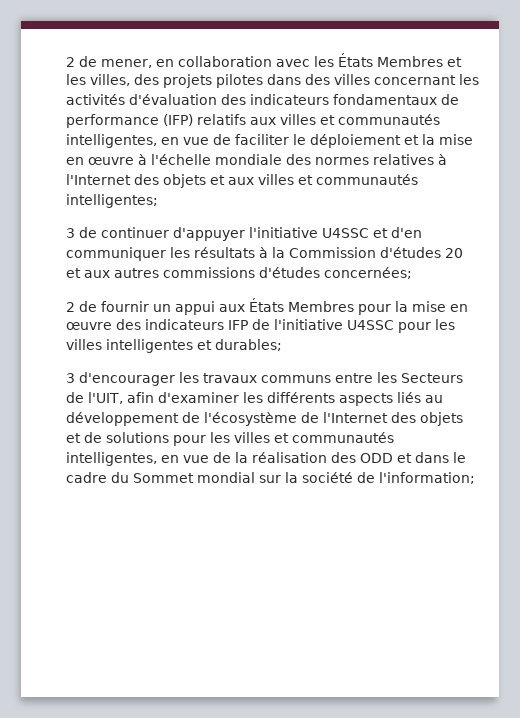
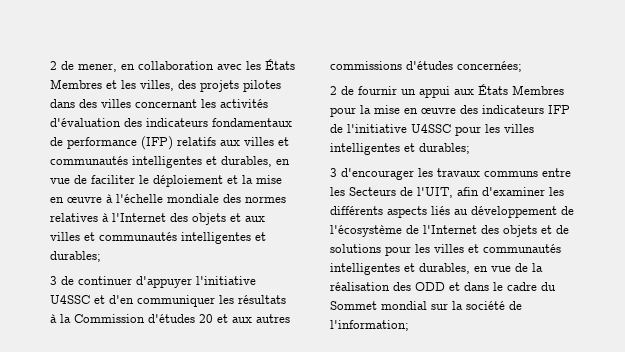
[66,134,157,148] intelligentes, -> [132,156,272,168] intelligentes et durables,
[66,194,158,208] intelligentes; -> [181,232,266,244] [50,251,101,262] intelligentes et durables;
[66,452,157,466] intelligentes, -> [330,263,470,275] intelligentes et durables,

